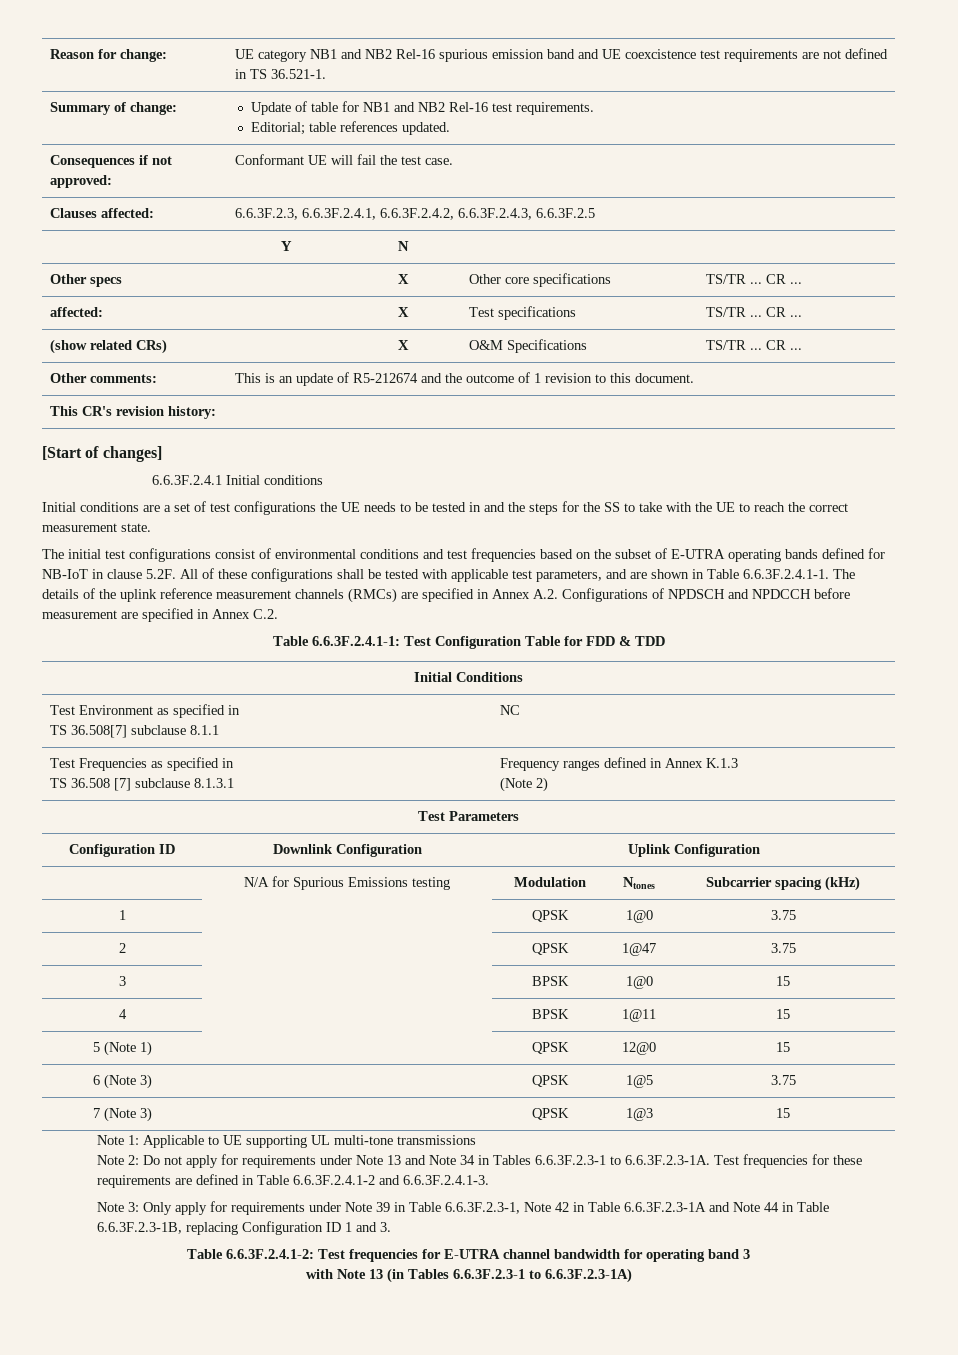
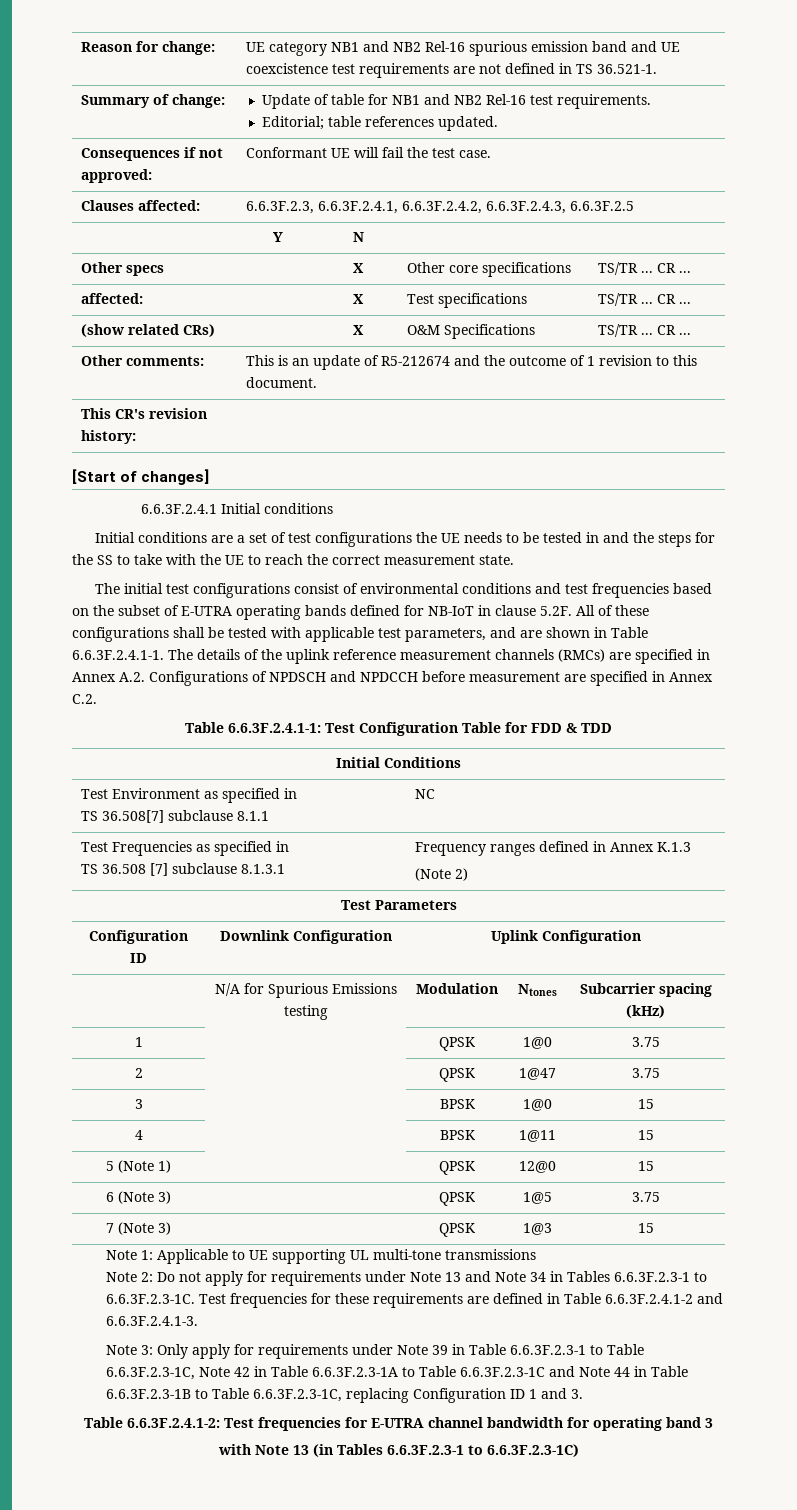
[625,1155,711,1165] 6.6.3F.2.3-1A. -> [106,1294,196,1304] 6.6.3F.2.3-1C.
[445,1202,521,1214] 6.6.3F.2.3-1, -> [510,1344,645,1355] [106,1367,196,1380] 6.6.3F.2.3-1 to Table 6.6.3F.2.3-1C,
(707, 1207) none -> [402,1366,546,1377] to Table 6.6.3F.2.3-1C
[97,1222,183,1234] 6.6.3F.2.3-1B, -> [106,1388,343,1402] 6.6.3F.2.3-1B to Table 6.6.3F.2.3-1C,
[544,1268,632,1283] 6.6.3F.2.3-1A) -> [486,1444,579,1457] 6.6.3F.2.3-1C)

